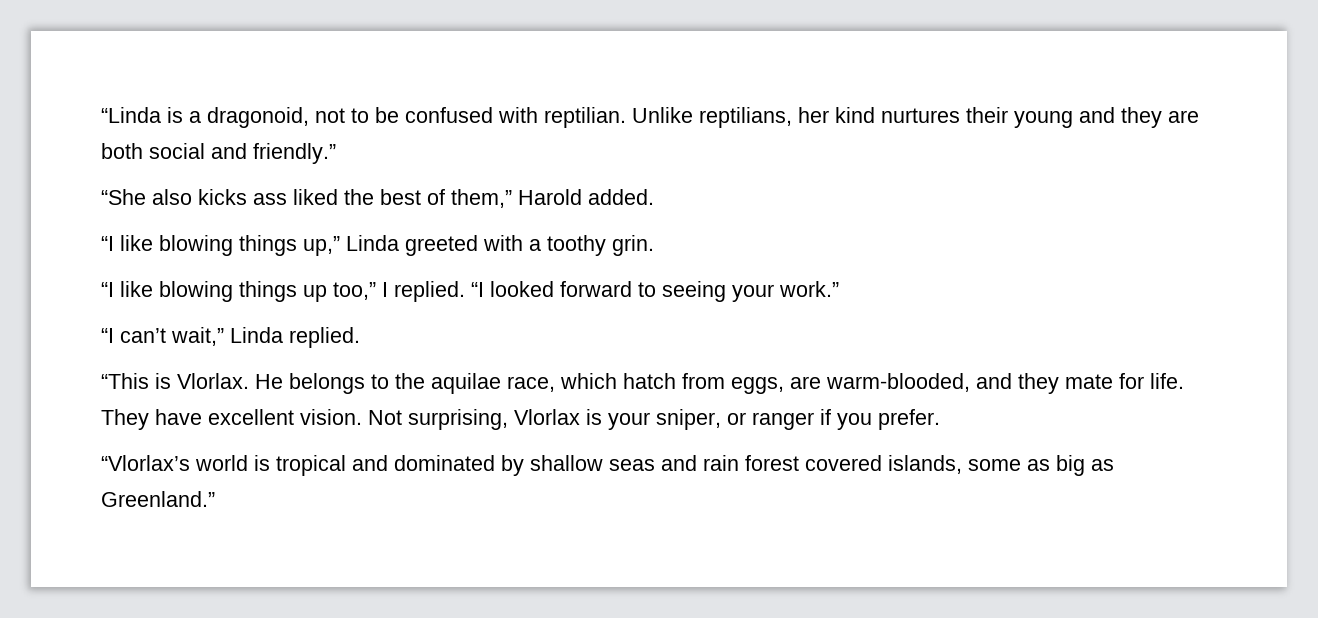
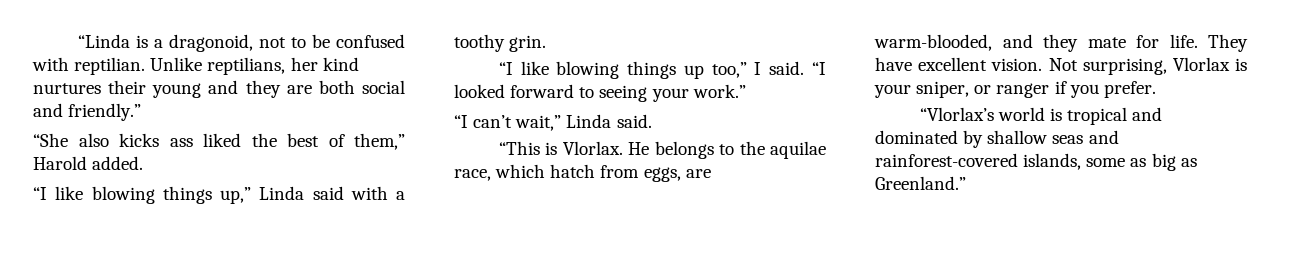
[405,235,478,256] greeted -> [312,186,344,200] said
[394,281,465,302] replied. -> [769,61,805,75] said.
[289,327,360,348] replied. -> [616,114,652,128] said.
[703,455,882,471] rain forest covered -> [875,153,1018,167] rainforest-covered

